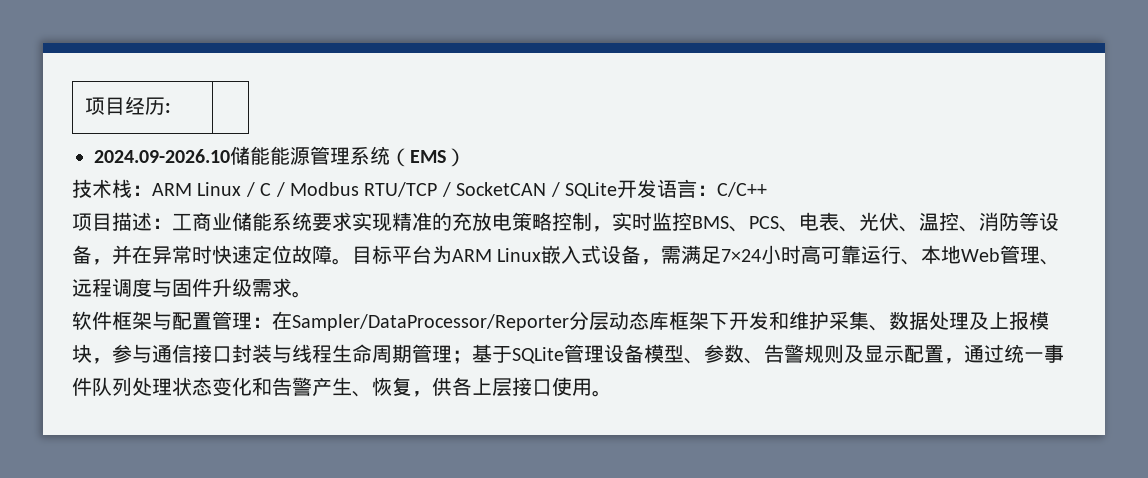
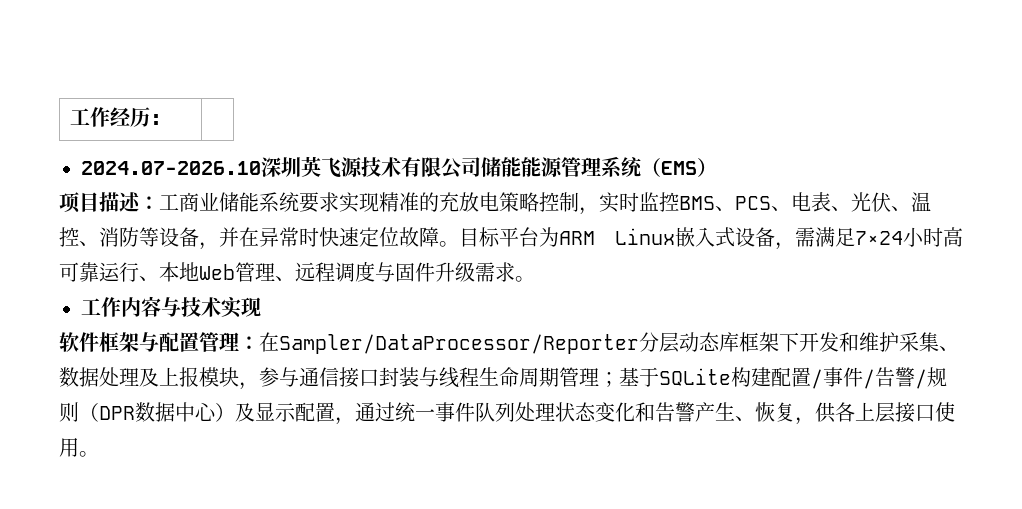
[84,97,125,115] 项目 -> [69,107,110,127] 工作
[94,149,230,163] 2024.09-2026.10 -> [81,156,481,179] 2024.07-2026.10深圳英飞源技术有限公司
[72,179,767,199] // 技术栈：ARM Linux / C / Modbus RTU/TCP / SocketCAN / SQLite开发语言：C/C++ -> (717, 167) none
(312, 294) none -> [81,296,261,318] // 工作内容与技术实现
[564,344,844,364] 管理设备模型、参数、告警规则 -> [731,367,947,389] [59,402,235,422] 构建配置/事件/告警/规则（DPR数据中心）

